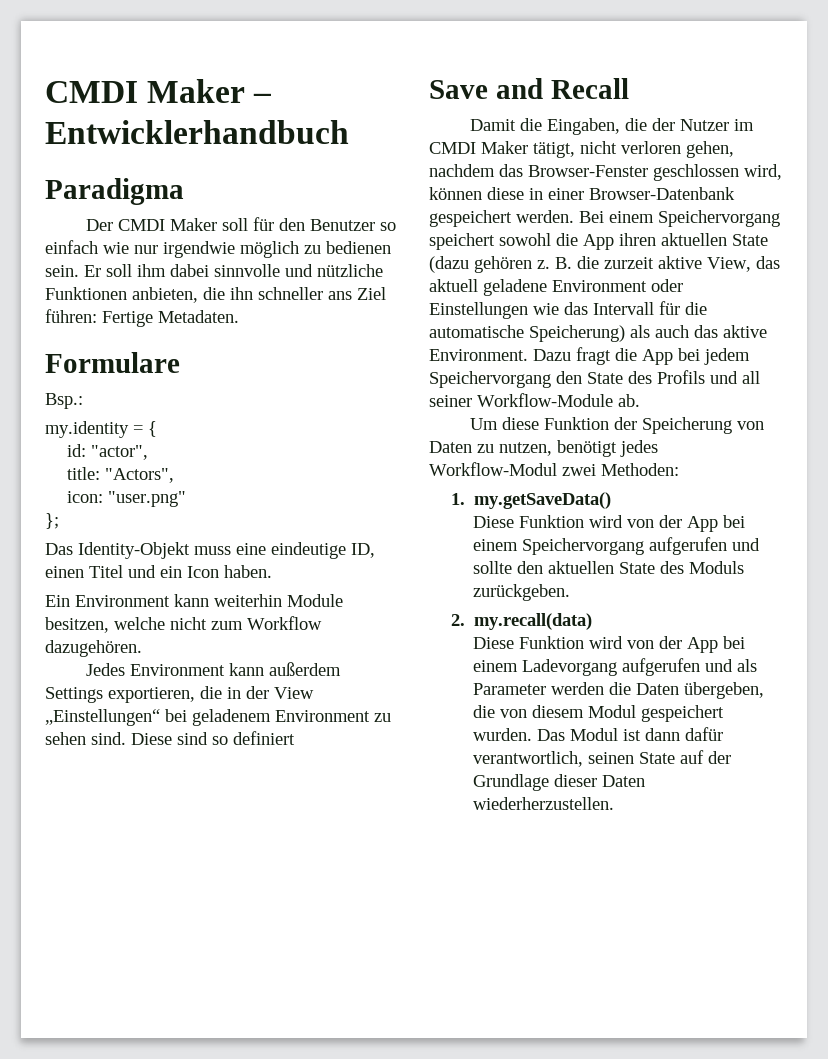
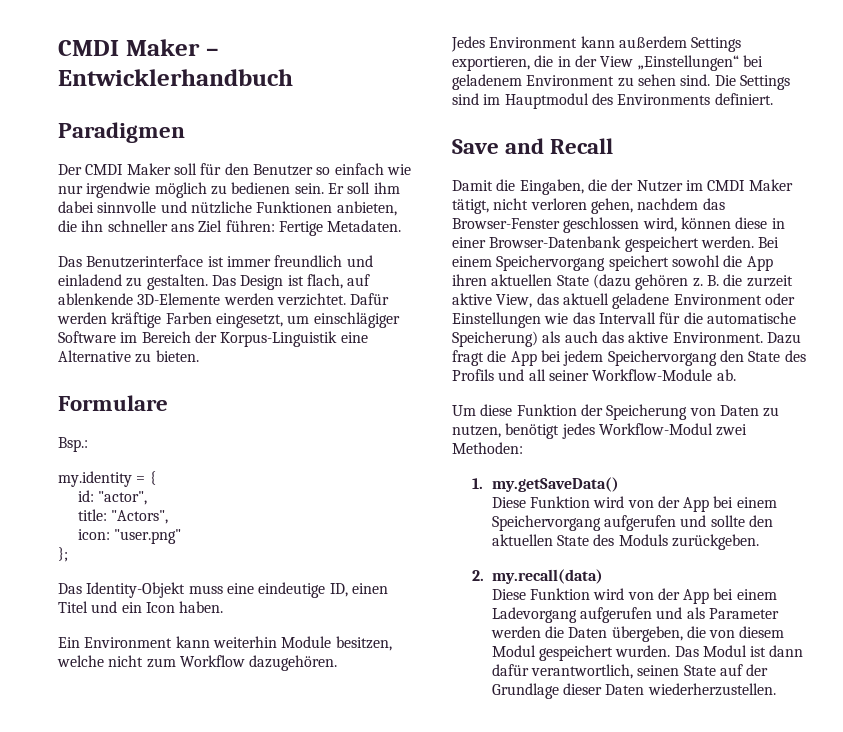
[45,178,184,205] Paradigma -> [58,122,185,143] Paradigmen
(239, 316) none -> [58,255,373,268] [58,274,371,290] [58,293,390,306] [57,312,400,328] [58,331,368,347] [58,350,199,363] // Das Benutzerinterface ist immer freundlich und einladend zu gestalten. Das Design ist flach, auf ablenkende 3D-Elemente werden verzichtet. Dafür werden kräftige Farben eingesetzt, um einschlägiger Software im Bereich der Korpus-Linguistik eine Alternative zu bieten.
[131,731,295,745] Diese sind so definiert -> [714,75,790,90] [452,93,773,109] Die Settings sind im Hauptmodul des Environments definiert.

